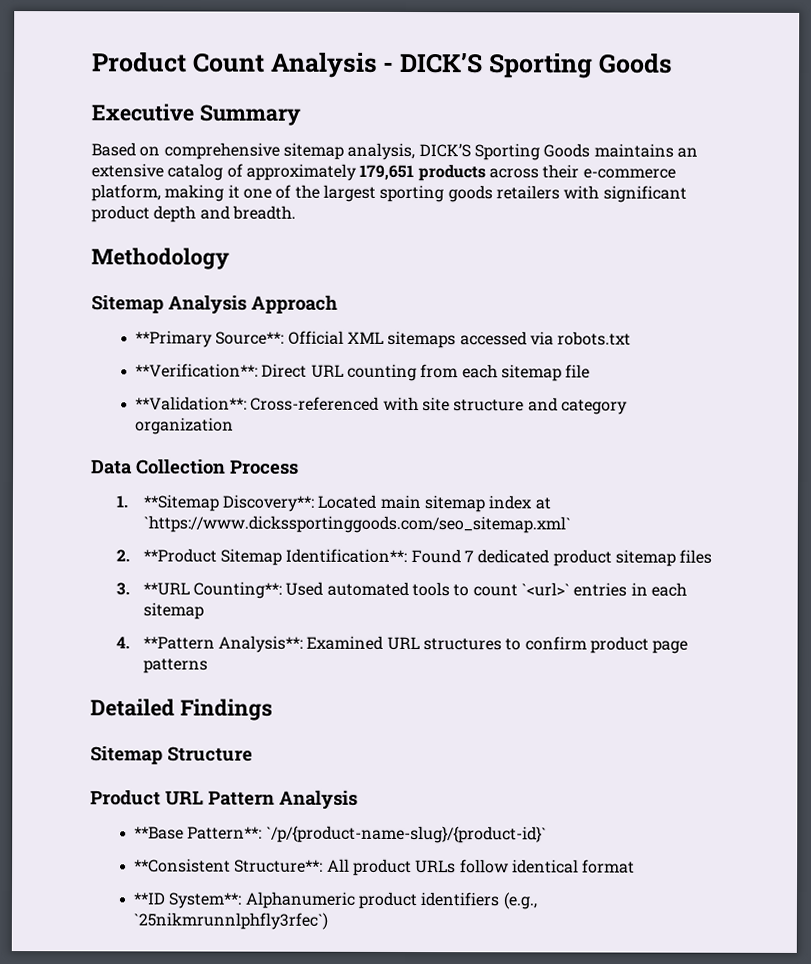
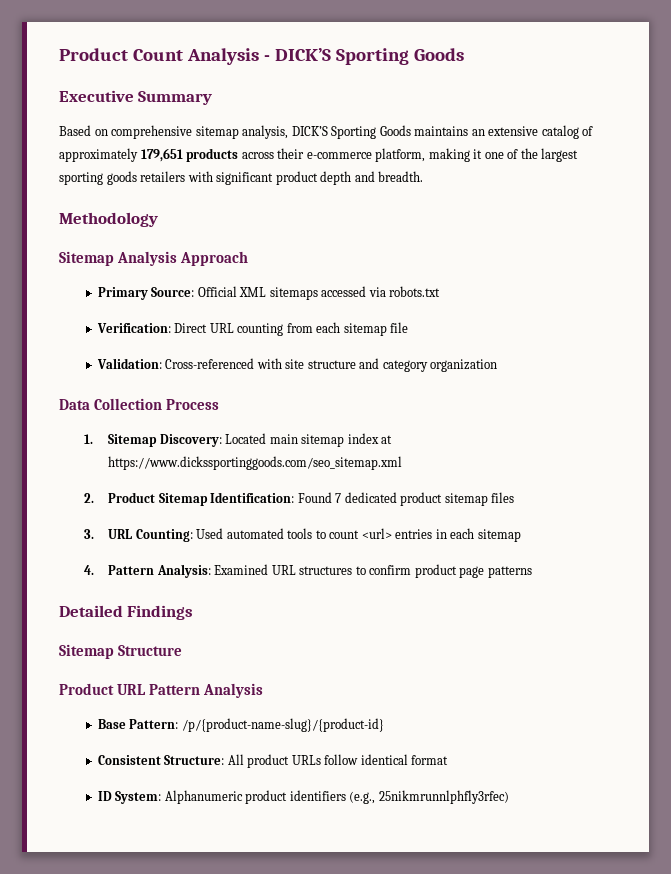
[134,330,285,348] **Primary Source**: -> [97,287,195,300] Primary Source:
[134,363,258,378] **Verification**: -> [96,323,171,333] Verification:
[134,396,247,411] **Validation**: -> [96,358,162,369] Validation:
[142,494,314,512] **Sitemap Discovery**: -> [108,434,222,447] Sitemap Discovery:
[142,515,571,534] `https://www.dickssportinggoods.com/seo_sitemap.xml` -> [108,456,403,470] https://www.dickssportinggoods.com/seo_sitemap.xml
[142,548,408,566] **Product Sitemap Identification**: -> [108,492,295,506] Product Sitemap Identification:
[142,581,282,599] **URL Counting**: -> [108,529,193,542] URL Counting:
[520,582,570,597] `<url>` -> [361,528,392,539] <url>
[142,635,303,653] **Pattern Analysis**: -> [108,564,211,578] Pattern Analysis:
[133,825,547,844] [133,858,324,873] **Base Pattern**: `/p/{product-name-slug}/{product-id}` // **Consistent Structure**: -> [97,718,384,732] [97,755,225,765] Base Pattern: /p/{product-name-slug}/{product-id} // Consistent Structure:
[132,892,242,909] **ID System**: -> [97,791,162,804] ID System:
[132,912,328,930] `25nikmrunnlphfly3rfec`) -> [378,790,509,804] 25nikmrunnlphfly3rfec)

